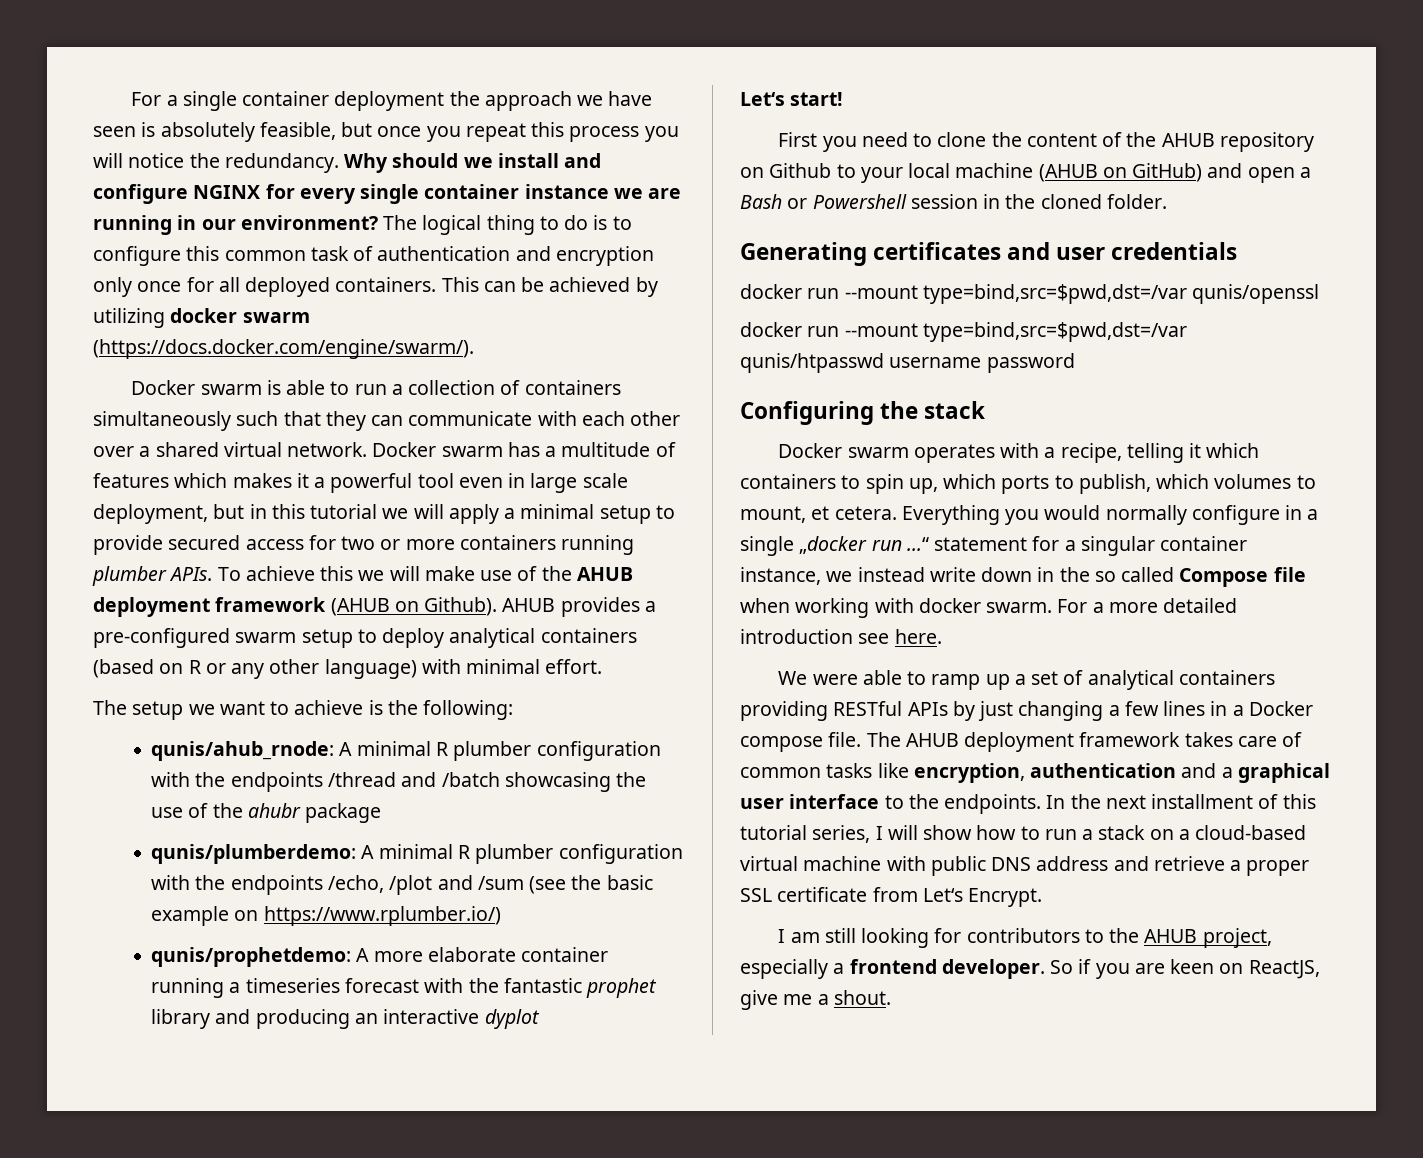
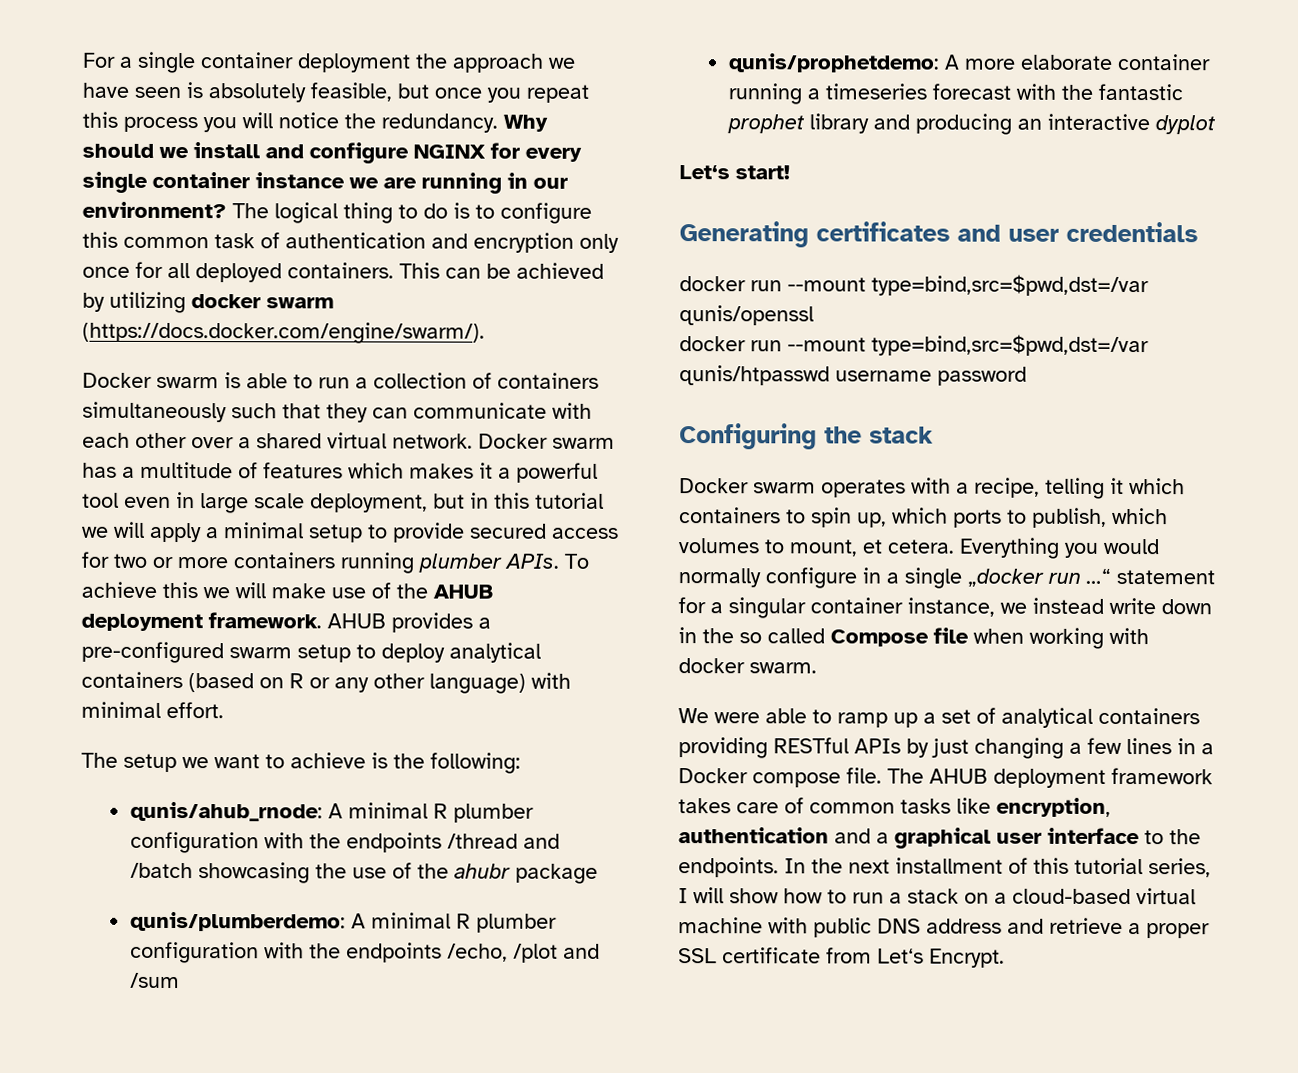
[215,597,498,616] framework (AHUB on Github). -> [208,612,322,629] framework.
[529,875,653,894] [151,906,501,926] (see the basic example on https://www.rplumber.io/) -> (180, 980) none
[778,132,1314,152] [740,163,1311,183] [740,194,1167,209] // First you need to clone the content of the AHUB repository on Github to your local machine (AHUB on GitHub) and open a Bash or Powershell session in the cloned folder. -> (790, 172) none
[1057,598,1238,613] [740,629,942,644] For a more detailed introduction see here. -> (817, 668) none
[778,928,1272,948] [740,959,1320,979] [740,990,891,1010] // I am still looking for contributors to the AHUB project, especially a frontend developer. So if you are keen on ReactJS, give me a shout. -> (1005, 958) none

